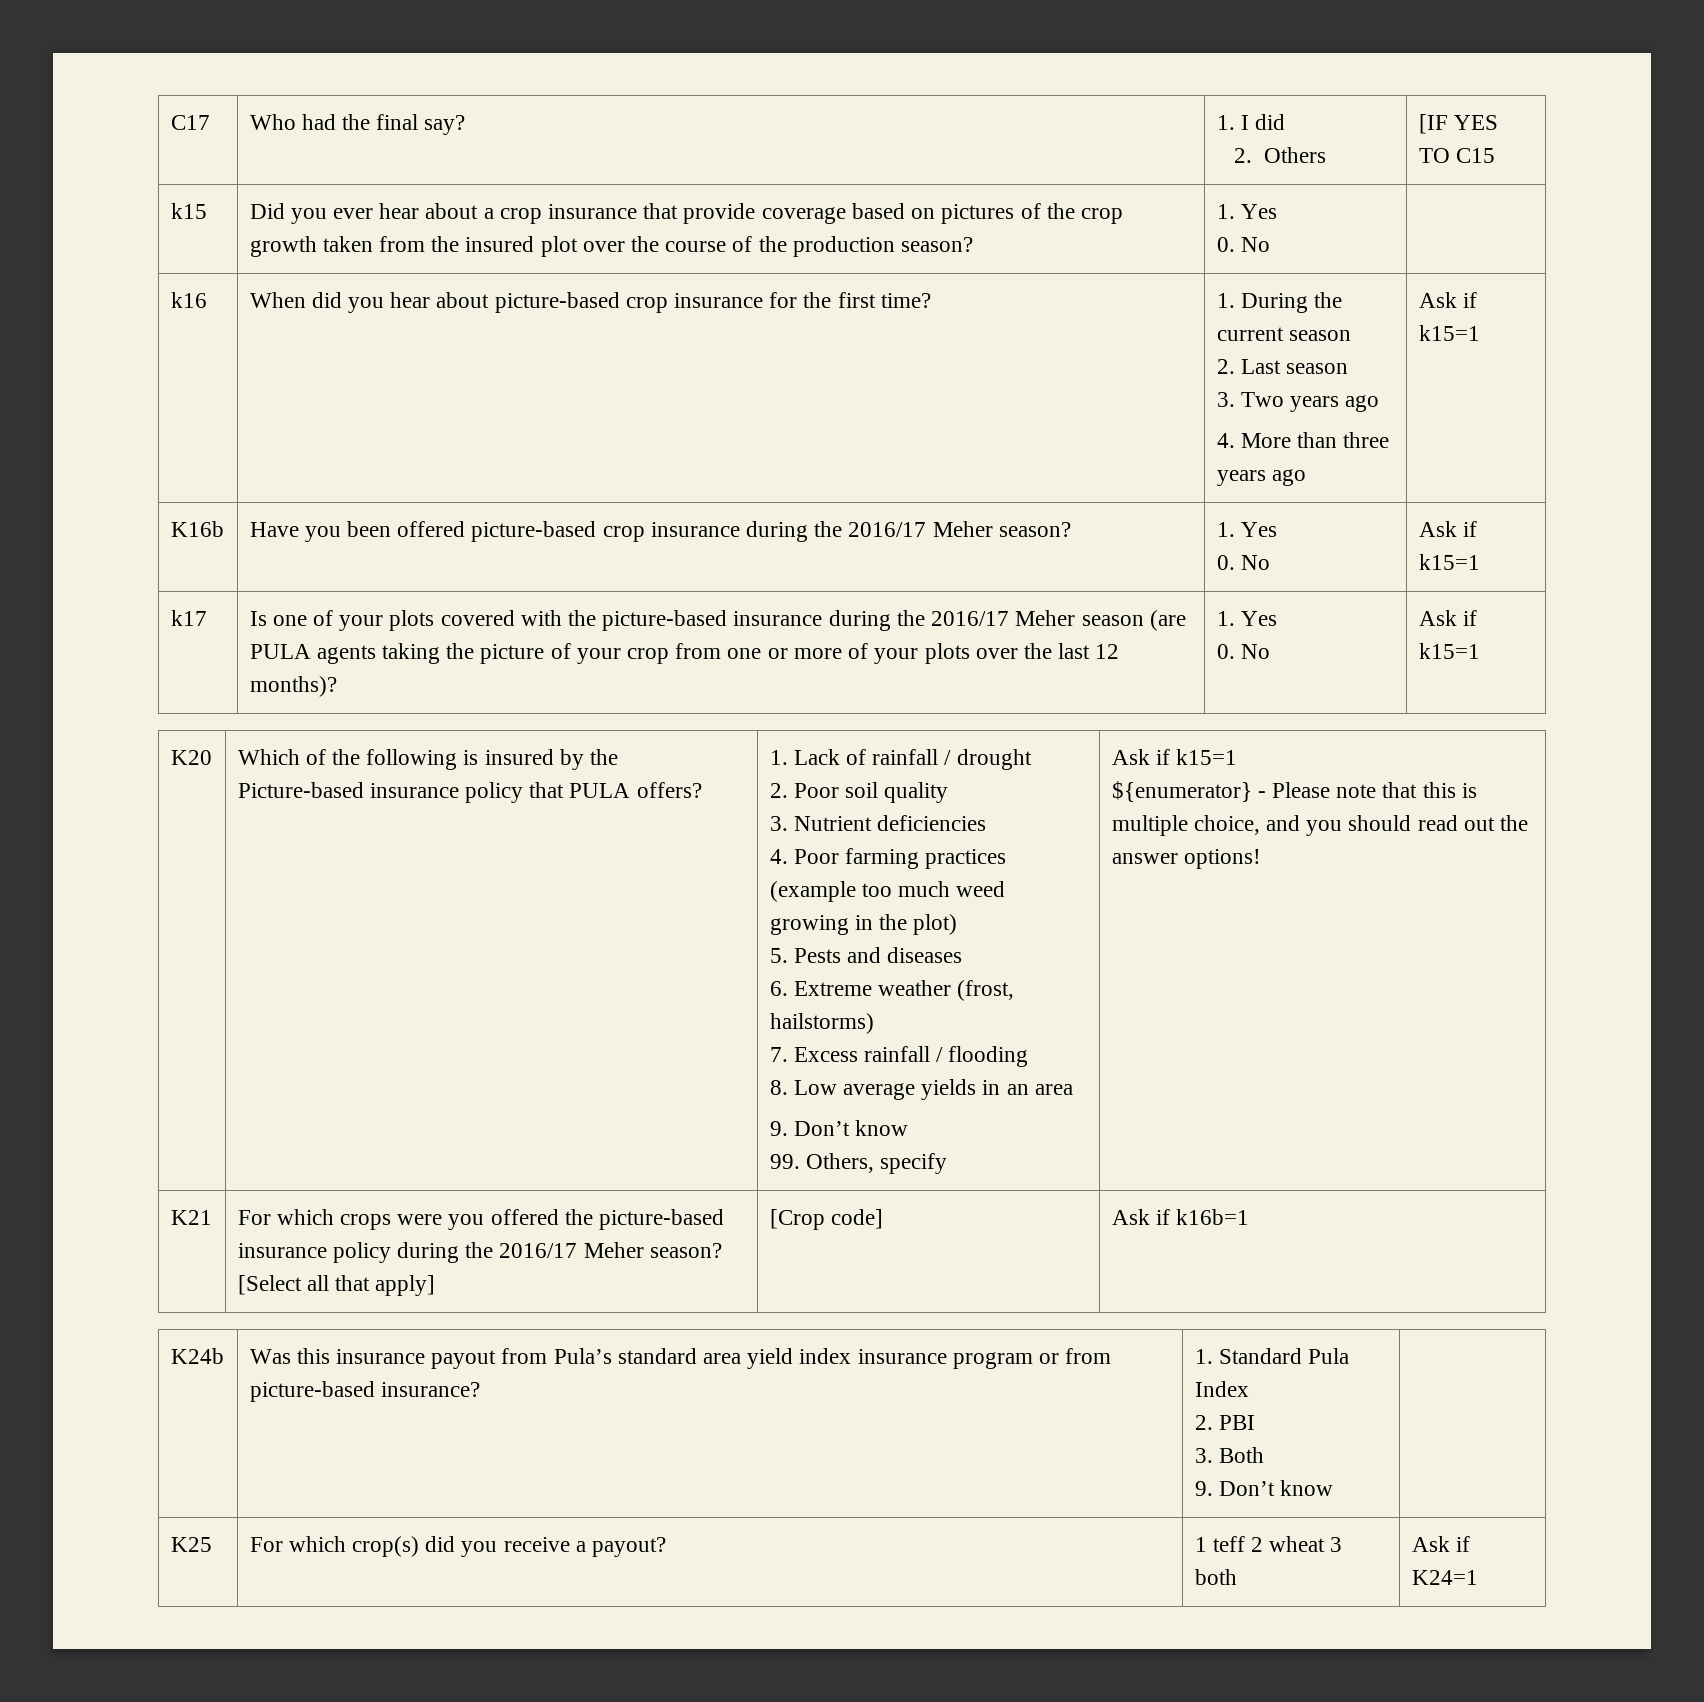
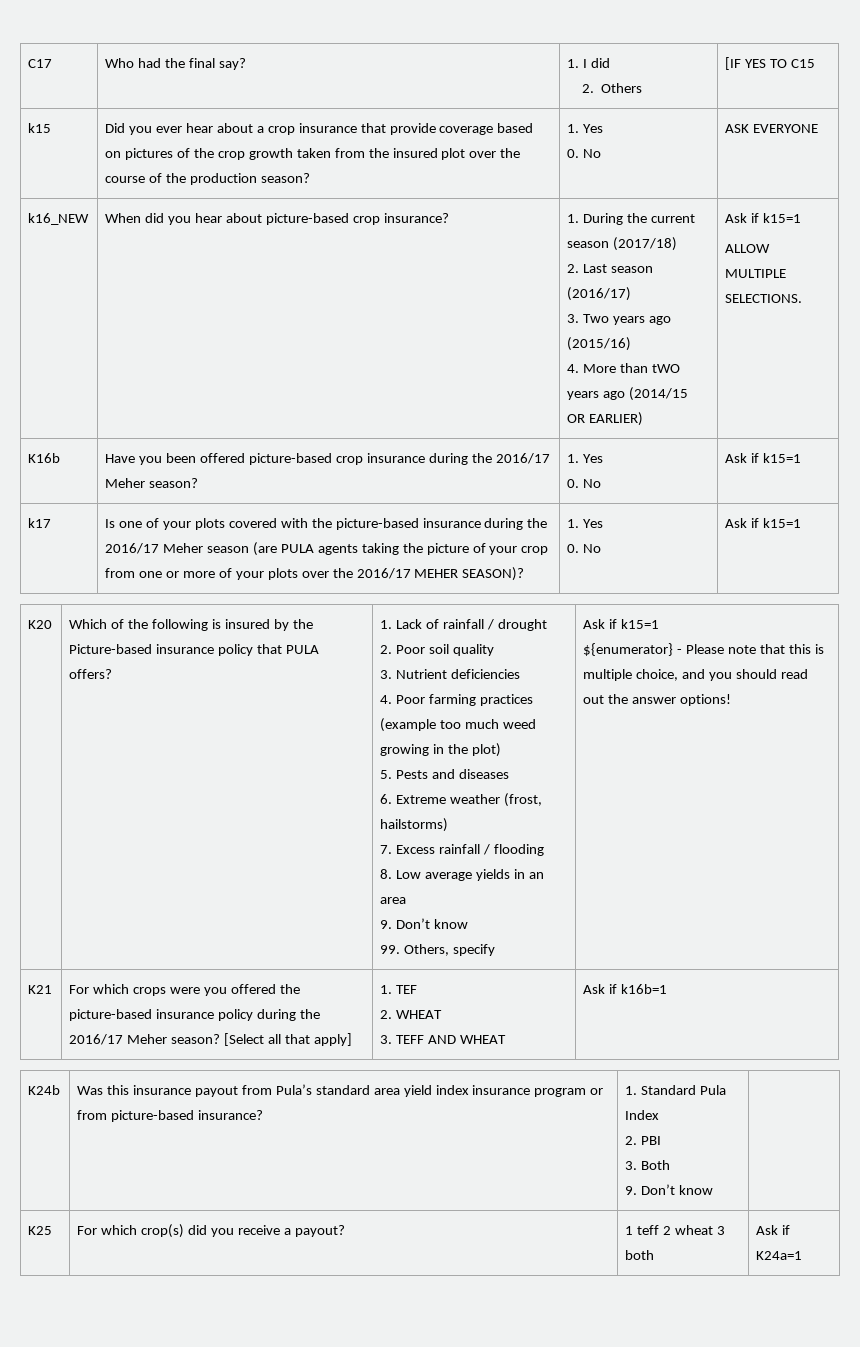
[170,292,207,308] // k16 -> [725,124,819,133] [28,213,90,225] ASK EVERYONE // k16_NEW
[674,292,931,308] insurance for the first time? -> [383,213,449,223] insurance?
(1351, 335) none -> [613,237,678,251] (2017/18)
(1349, 368) none -> [567,287,632,301] (2016/17)
(1380, 403) none -> [567,337,632,351] (2015/16)
[1343,432,1390,448] [1216,469,1306,486] [1418,292,1477,308] [1418,325,1480,341] three years ago | Ask if k15=1 -> [652,364,681,373] [567,387,689,401] [567,412,644,426] [725,213,802,223] [725,244,771,253] [725,269,787,278] [725,294,803,303] tWO years ago (2014/15 OR EARLIER) | Ask if k15=1 // ALLOW MULTIPLE SELECTIONS.
[1058,643,1120,659] [249,676,337,697] last 12 months)? -> [356,567,525,581] 2016/17 MEHER SEASON)?
[769,1209,883,1230] [Crop code] -> [380,985,418,994] [380,1010,443,1019] [380,1035,507,1044] 1. TEF // 2. WHEAT // 3. TEFF AND WHEAT
[1411,1570,1478,1585] K24=1 -> [756,1251,803,1260] K24a=1

